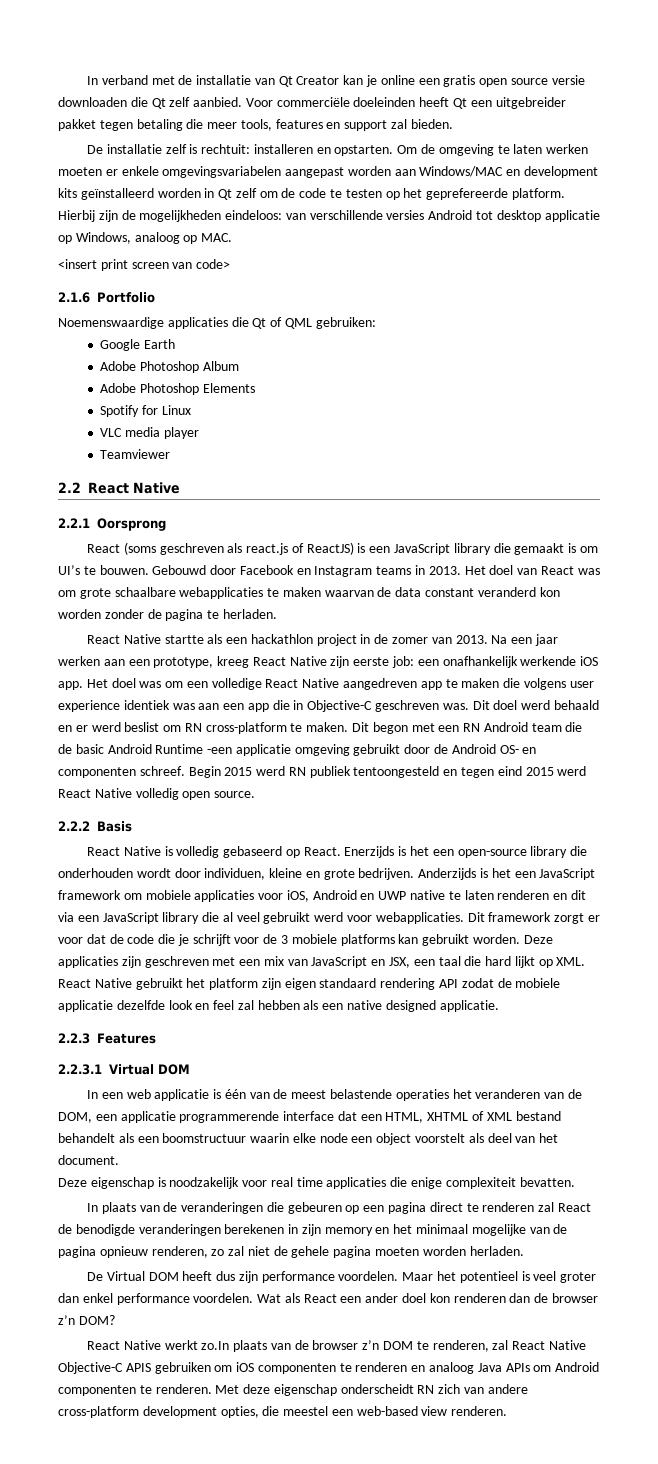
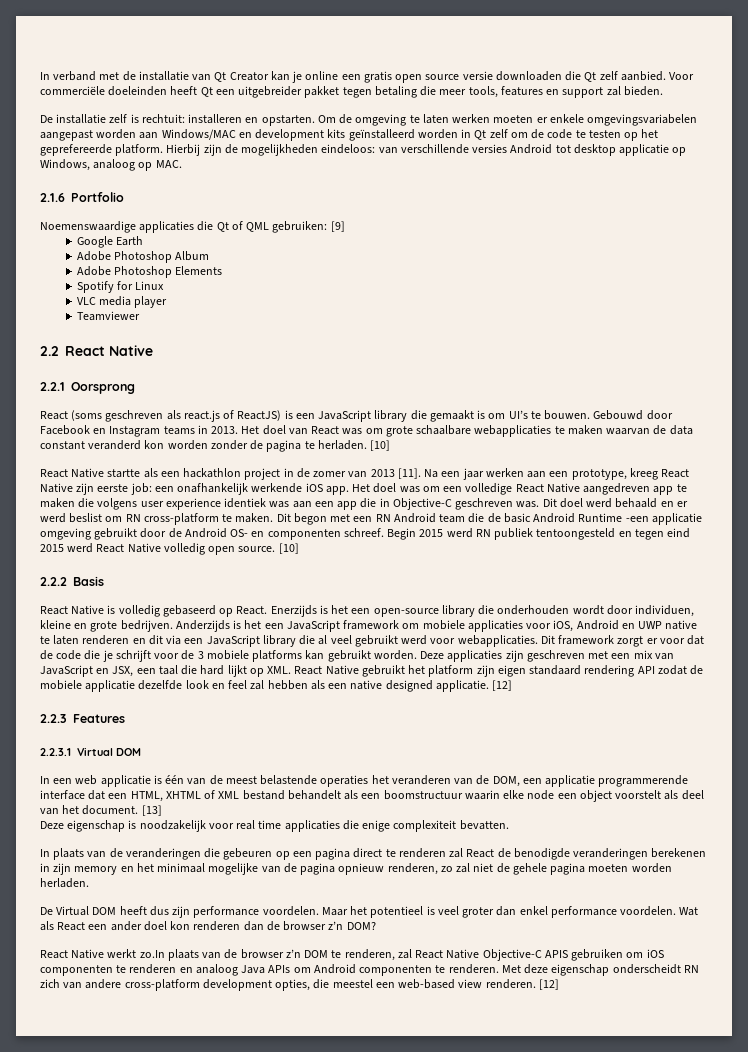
[58,259,231,271] // <insert print screen van code> -> (182, 164) none
(376, 323) none -> [330,221,345,232] [9]
(277, 614) none -> [370,440,391,451] [10]
[455,635,488,644] 2013. -> [370,468,421,479] 2013 [11].
(256, 794) none -> [278,543,299,554] [10]
(499, 1006) none -> [492,680,513,691] [12]
(119, 1160) none -> [141,805,162,816] [13]
(508, 1411) none -> [538,979,559,990] [12]

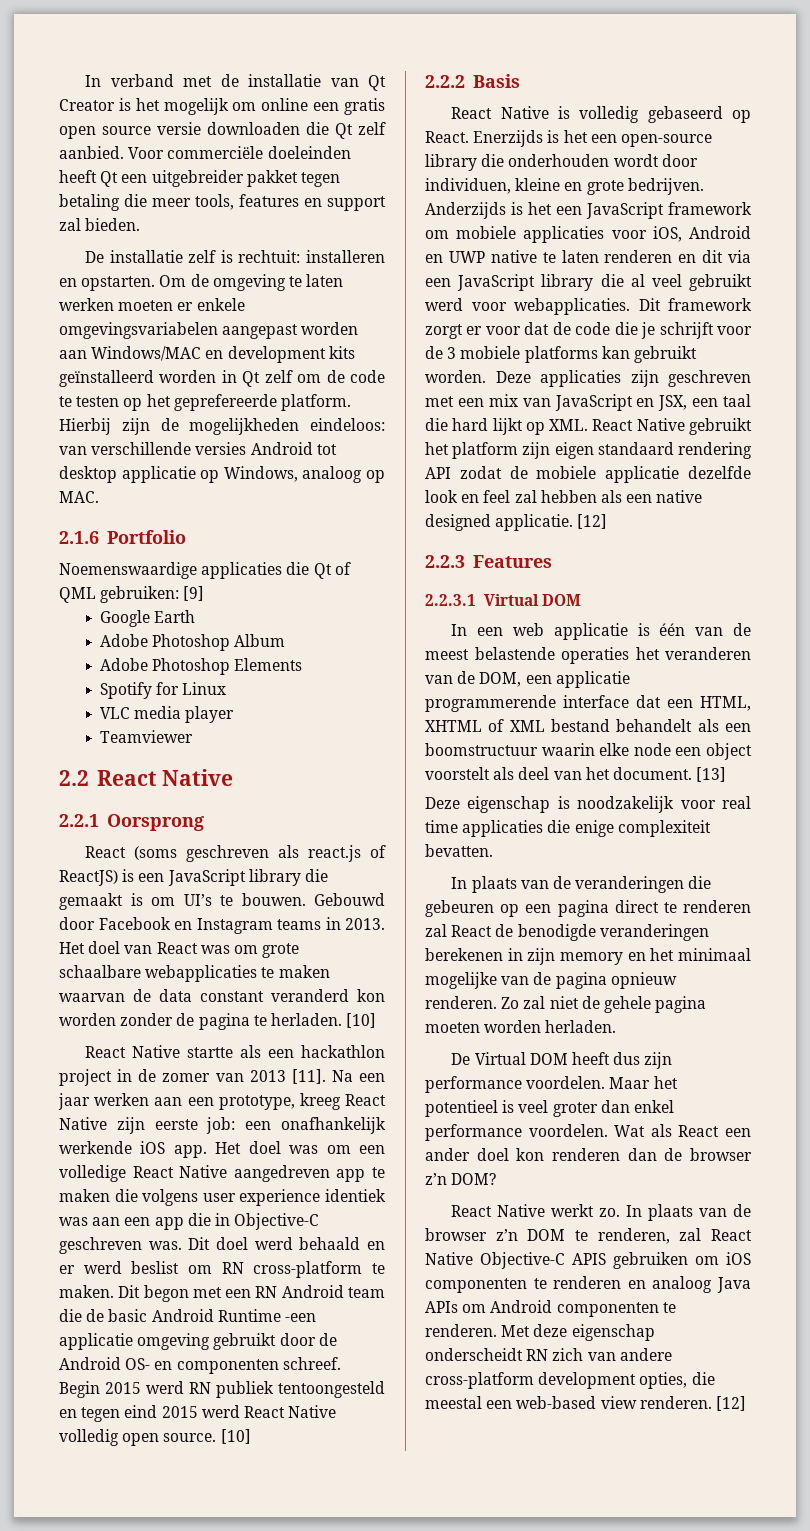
[270,71,303,83] kan je -> [118,98,257,115] is het mogelijk om
[387,863,453,875] renderen, zo -> [425,996,520,1009] renderen. Zo
[139,950,165,958] zo.In -> [599,1205,643,1217] zo. In
[332,979,373,988] meestel -> [425,1396,482,1409] meestal

